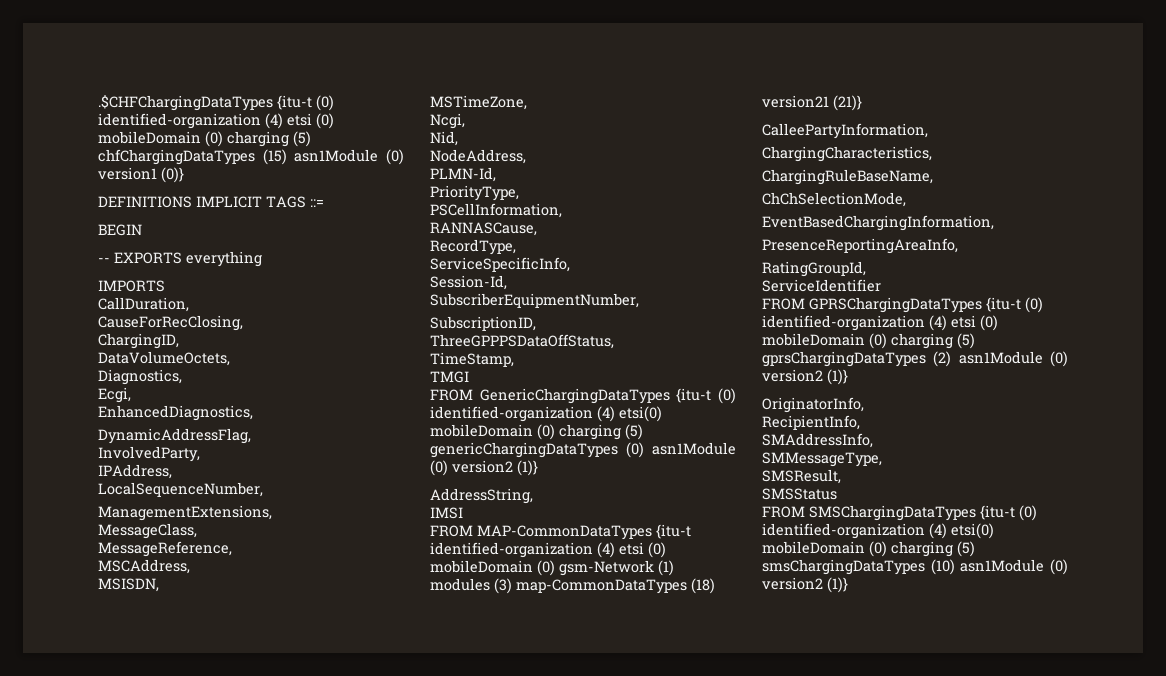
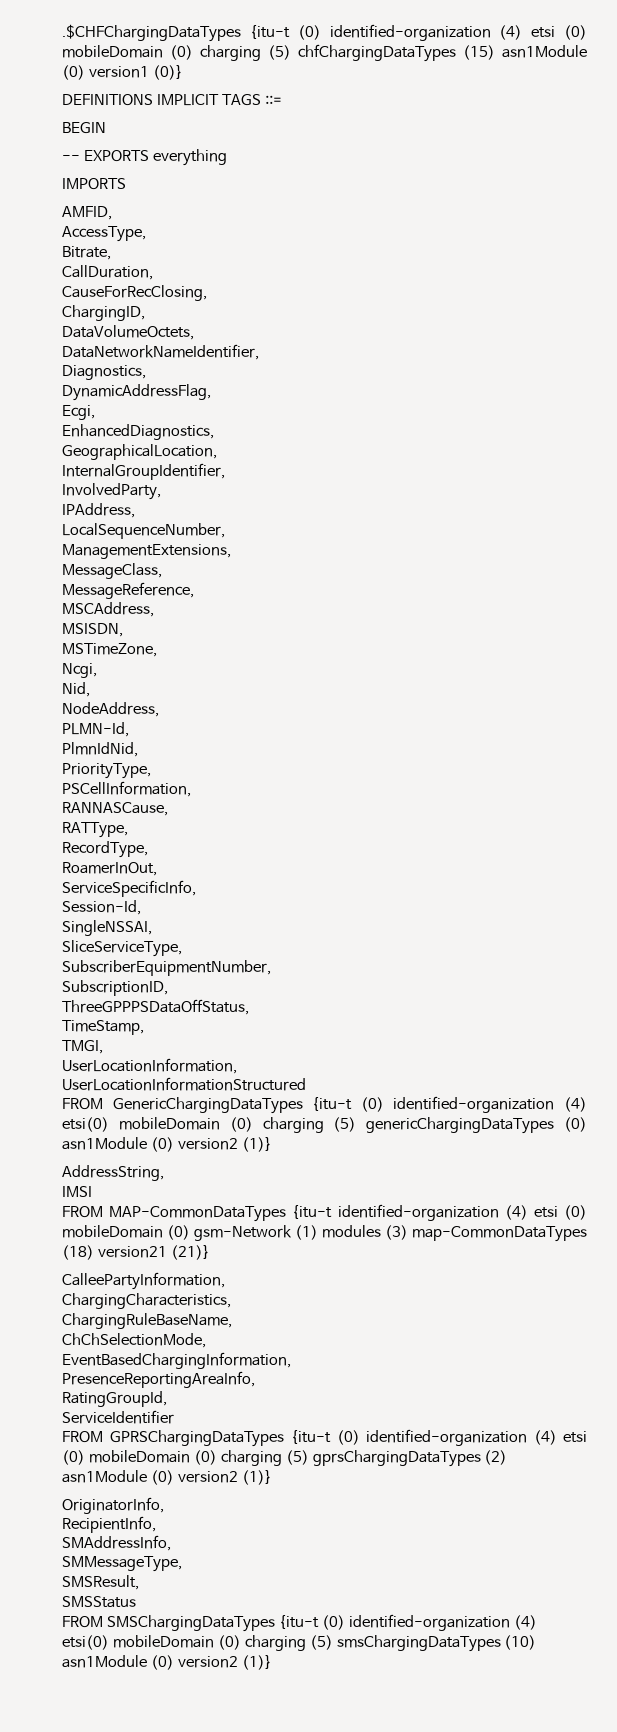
(165, 286) none -> [62,206,112,220] [62,226,146,242] [62,246,111,260] // AMFID, // AccessType, // Bitrate,
(230, 358) none -> [62,344,259,360] // DataNetworkNameIdentifier,
(182, 377) none -> [62,384,211,401] // DynamicAddressFlag,
[98,428,251,444] DynamicAddressFlag, -> [62,444,217,460] [62,463,225,480] GeographicalLocation, // InternalGroupIdentifier,
(496, 174) none -> [62,742,138,757] // PlmnIdNid,
(537, 229) none -> [62,822,128,838] // RATType,
(516, 247) none -> [62,862,157,876] // RoamerInOut,
(507, 282) none -> [62,920,152,936] [62,940,182,957] // SingleNSSAI, // SliceServiceType,
[430,371,469,383] TMGI -> [62,1040,103,1054] [62,1058,237,1074] [62,1077,306,1091] TMGI, // UserLocationInformation, // UserLocationInformationStructured

